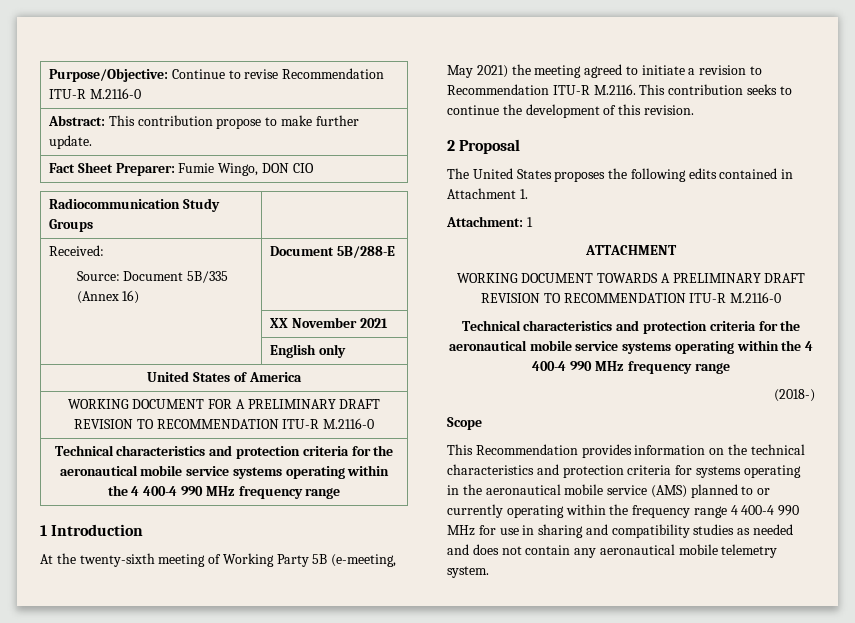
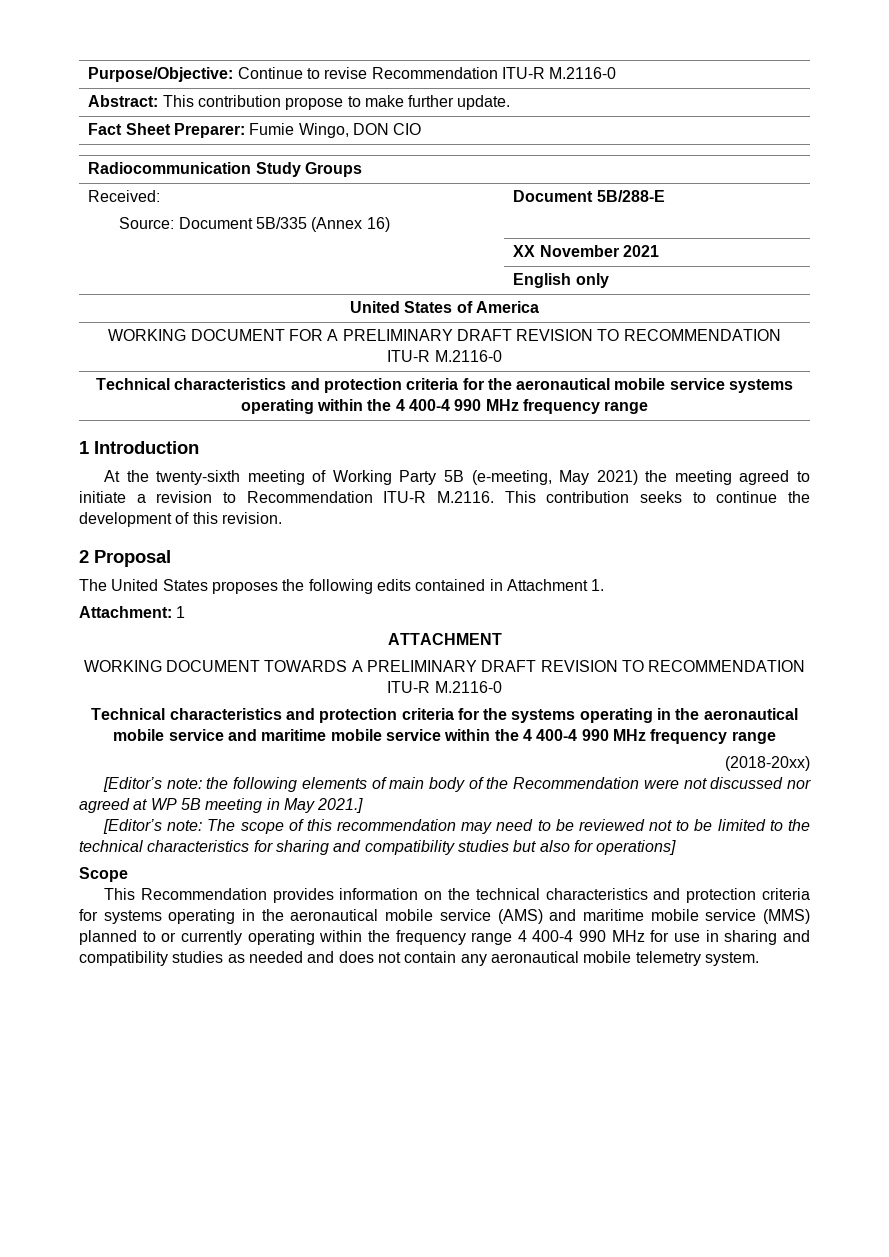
[448,340,814,354] [532,361,730,374] [774,389,815,402] aeronautical mobile service systems operating within the 4 400-4 990 MHz frequency range // (2018-) -> [511,708,798,723] [113,729,776,744] [725,756,810,771] [103,777,811,792] [79,798,364,813] [103,819,811,834] [79,840,677,855] systems operating in the aeronautical mobile service and maritime mobile service within the 4 400-4 990 MHz frequency range // (2018-20xx) // [Editor’s note: the following elements of main body of the Recommendation were not discussed nor agreed at WP 5B meeting in May 2021.] // [Editor’s note: The scope of this recommendation may need to be reviewed not to be limited to the technical characteristics for sharing and compatibility studies but also for operations]
(687, 491) none -> [549,909,811,924] and maritime mobile service (MMS)

